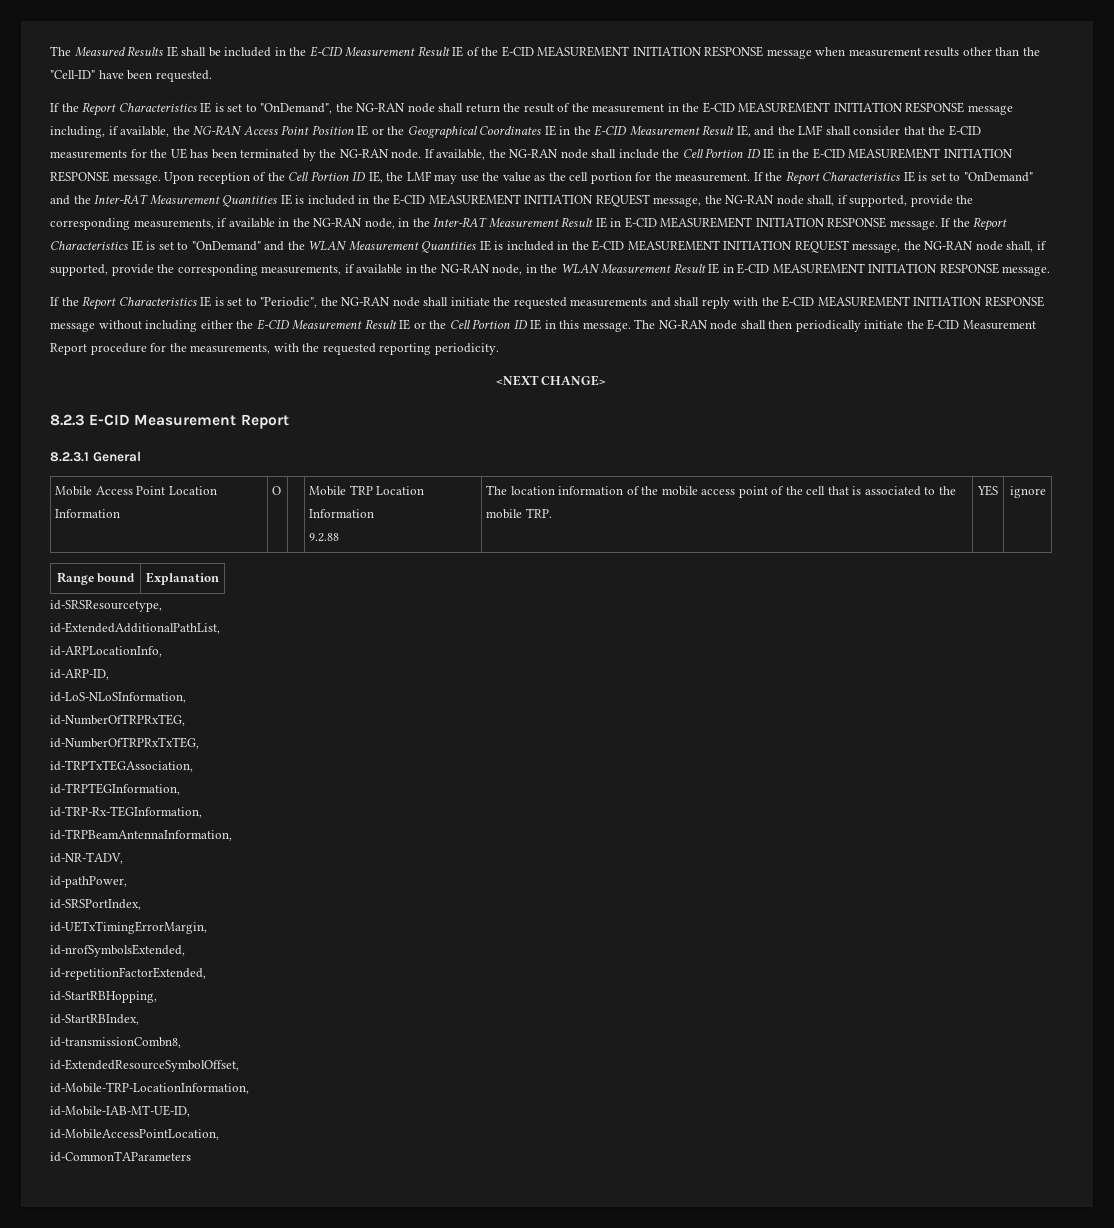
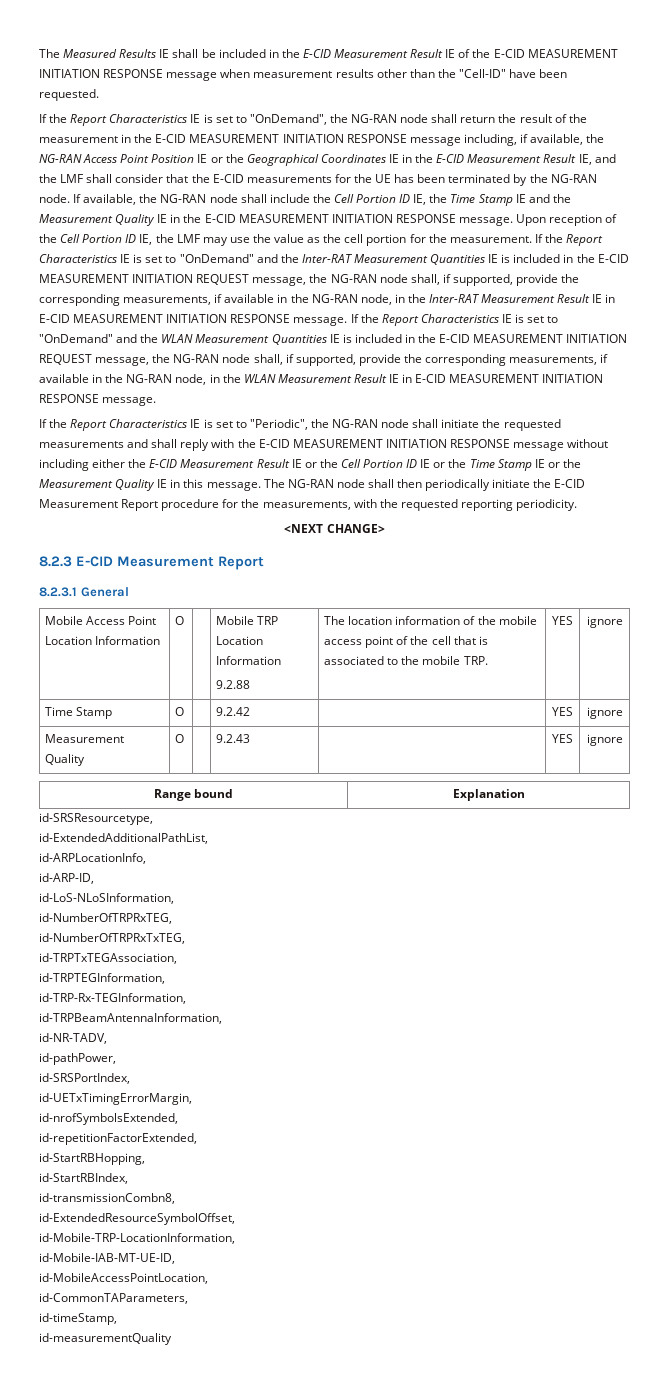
(761, 153) none -> [413,194,571,206] [39,214,156,226] IE, the Time Stamp IE and the Measurement Quality
(542, 324) none -> [433,459,581,471] [39,479,168,491] or the Time Stamp IE or the Measurement Quality IE
(1046, 492) none -> [45,707,113,719] [175,707,185,716] [216,707,251,716] [552,707,573,716] [586,707,623,719] [45,734,125,743] [45,754,86,766] [175,734,185,743] [216,734,251,743] [552,734,573,743] [586,734,623,746] // Time Stamp | O | | 9.2.42 | | YES | ignore // Measurement Quality | O | | 9.2.43 | | YES | ignore
[50,1151,191,1162] id-CommonTAParameters -> [39,1293,188,1304] [39,1313,117,1325] [39,1333,172,1345] id-CommonTAParameters, // id-timeStamp, // id-measurementQuality

